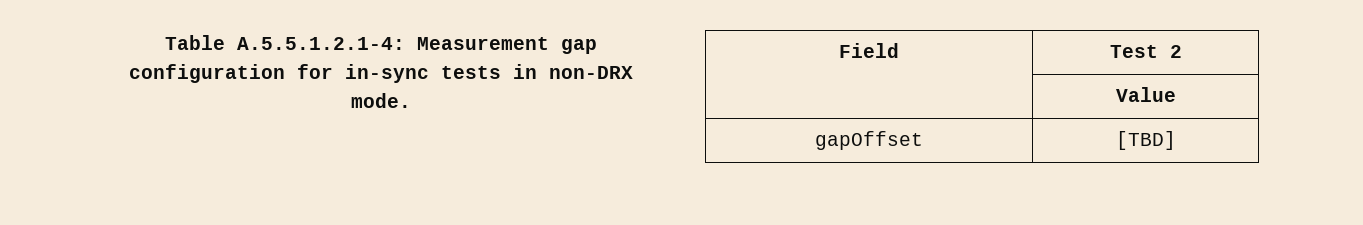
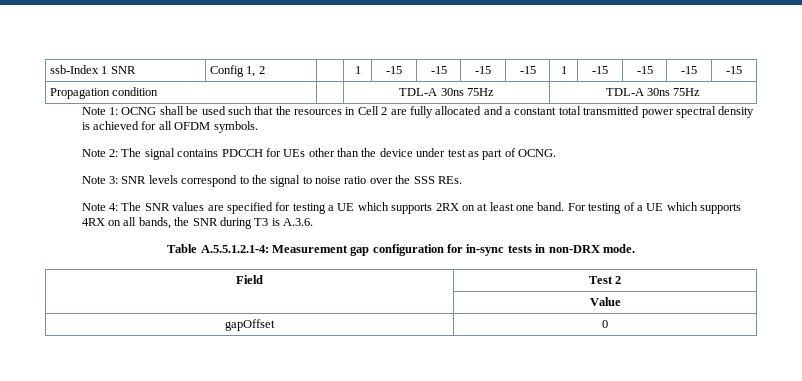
(165, 42) none -> [50,65,136,74] [210,65,265,77] [354,66,361,74] [386,66,402,74] [430,66,447,74] [475,66,491,74] [519,66,536,74] [560,66,567,74] [592,66,608,74] [636,66,653,74] [681,66,697,74] [726,66,742,74] [50,87,159,99] [399,88,494,96] [605,88,701,96] [81,106,755,118] [81,121,258,133] [81,148,557,160] [81,175,462,187] [81,202,742,214] [81,217,314,229] ssb-Index 1 SNR | Config 1, 2 | | 1 | -15 | -15 | -15 | -15 | 1 | -15 | -15 | -15 | -15 // Propagation condition | | TDL-A 30ns 75Hz | TDL-A 30ns 75Hz // Note 1: OCNG shall be used such that the resources in Cell 2 are fully allocated and a constant total transmitted power spectral density is achieved for all OFDM symbols. // Note 2: The signal contains PDCCH for UEs other than the device under test as part of OCNG. // Note 3: SNR levels correspond to the signal to noise ratio over the SSS REs. // Note 4: The SNR values are specified for testing a UE which supports 2RX on at least one band. For testing of a UE which supports 4RX on all bands, the SNR during T3 is A.3.6. //
[1115,131,1176,150] [TBD] -> [602,320,609,328] 0

